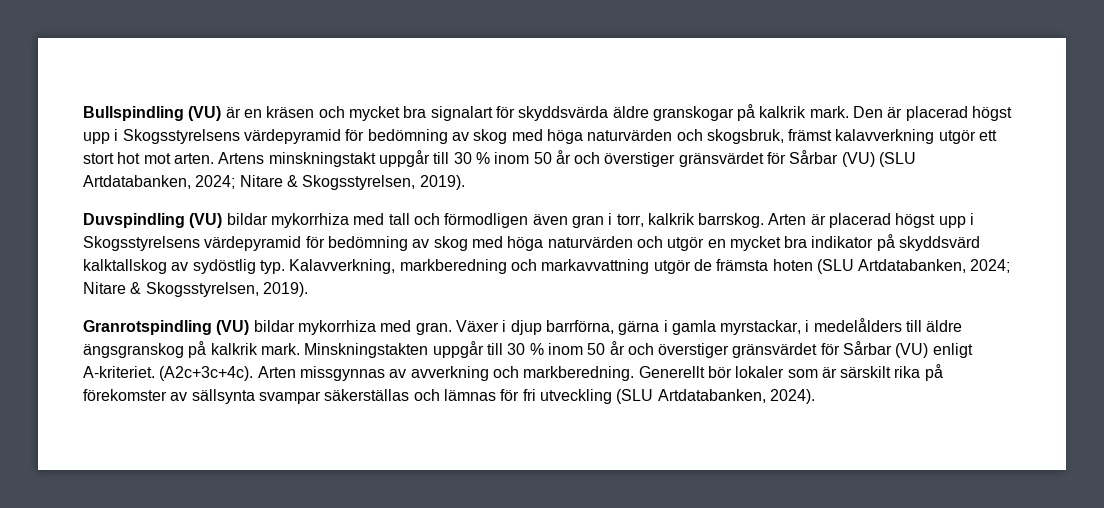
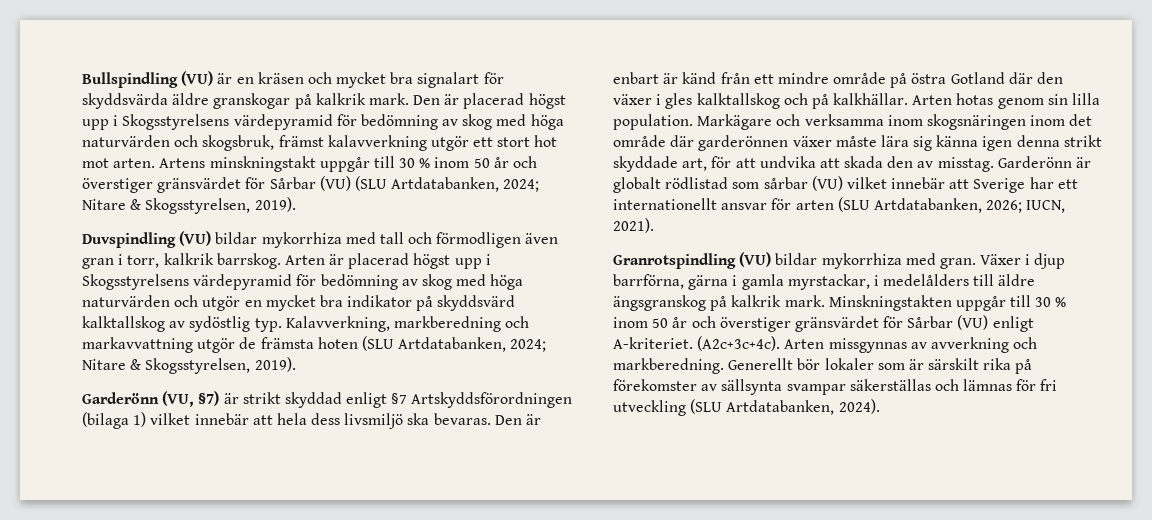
(308, 289) none -> [82,391,573,408] [82,412,542,429] [613,72,1064,88] [613,93,1101,109] [613,114,1093,130] [613,135,1102,151] [613,156,1092,172] [613,176,1078,193] [613,197,1066,213] [613,218,654,233] // Garderönn (VU, §7) är strikt skyddad enligt §7 Artskyddsförordningen (bilaga 1) vilket innebär att hela dess livsmiljö ska bevaras. Den är enbart är känd från ett mindre område på östra Gotland där den växer i gles kalktallskog och på kalkhällar. Arten hotas genom sin lilla population. Markägare och verksamma inom skogsnäringen inom det område där garderönnen växer måste lära sig känna igen denna strikt skyddade art, för att undvika att skada den av misstag. Garderönn är globalt rödlistad som sårbar (VU) vilket innebär att Sverige har ett internationellt ansvar för arten (SLU Artdatabanken, 2026; IUCN, 2021).

